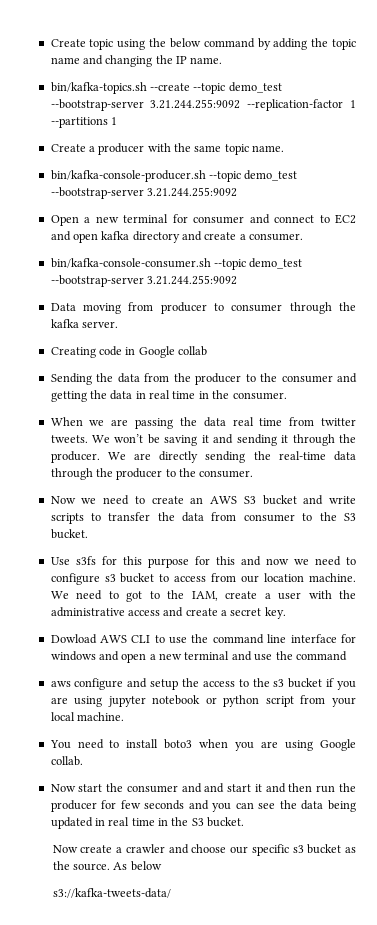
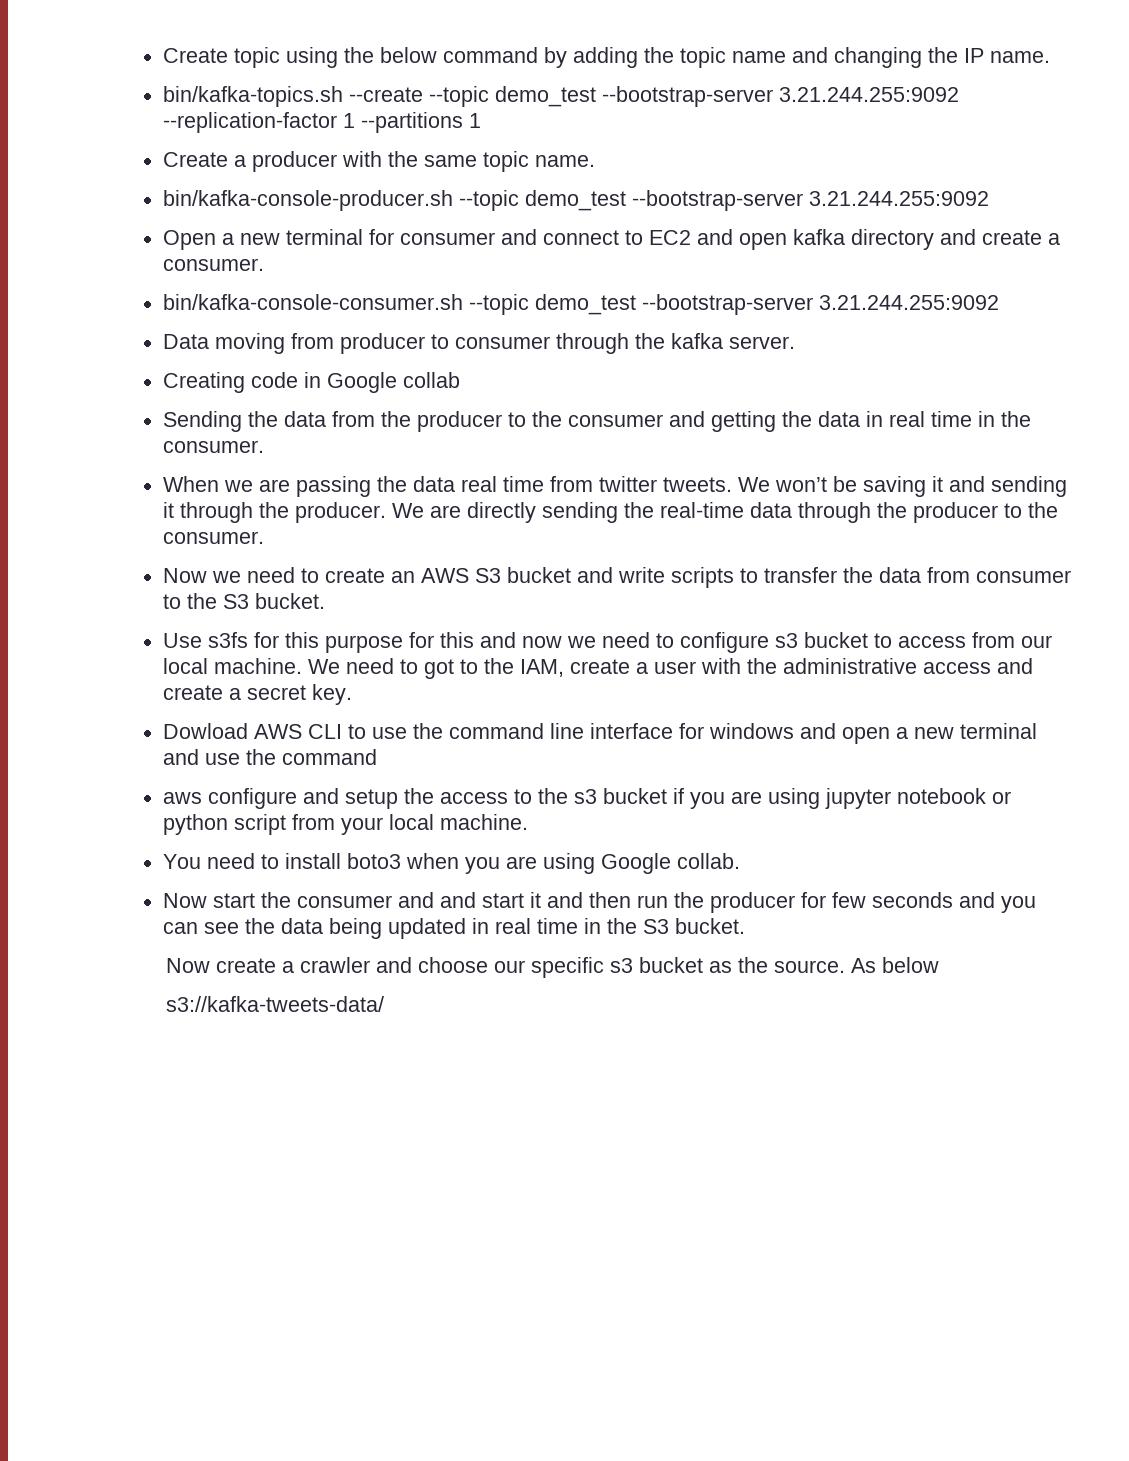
[264,573,305,582] location -> [163,658,209,674] local

